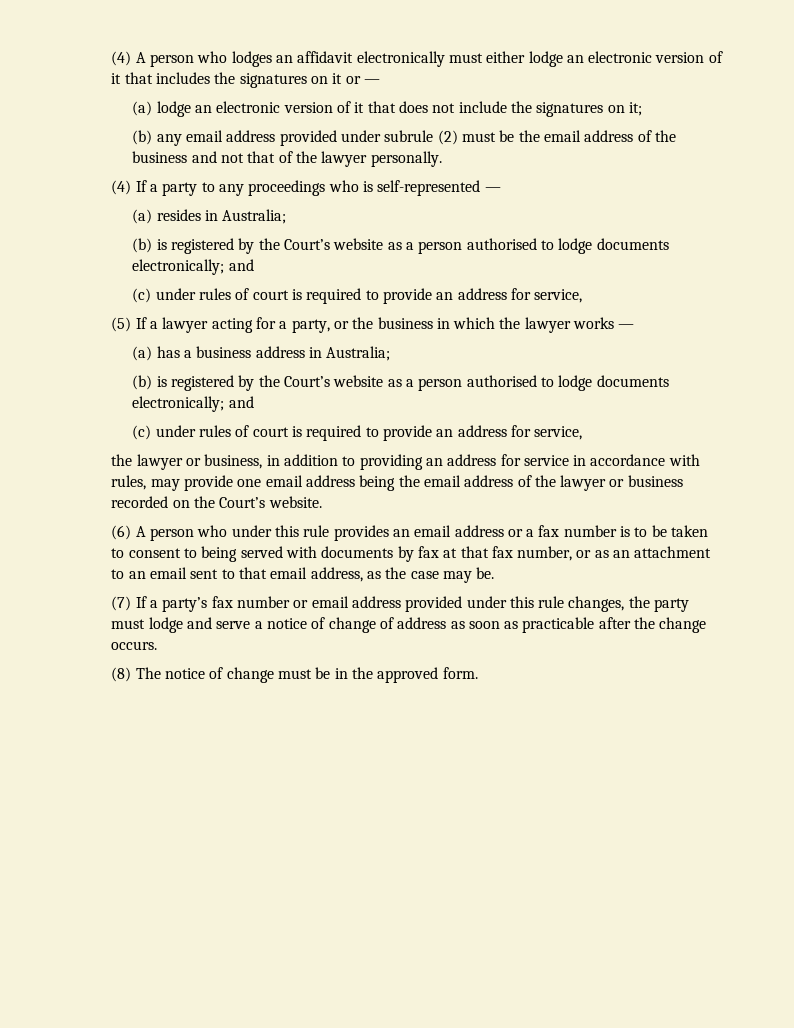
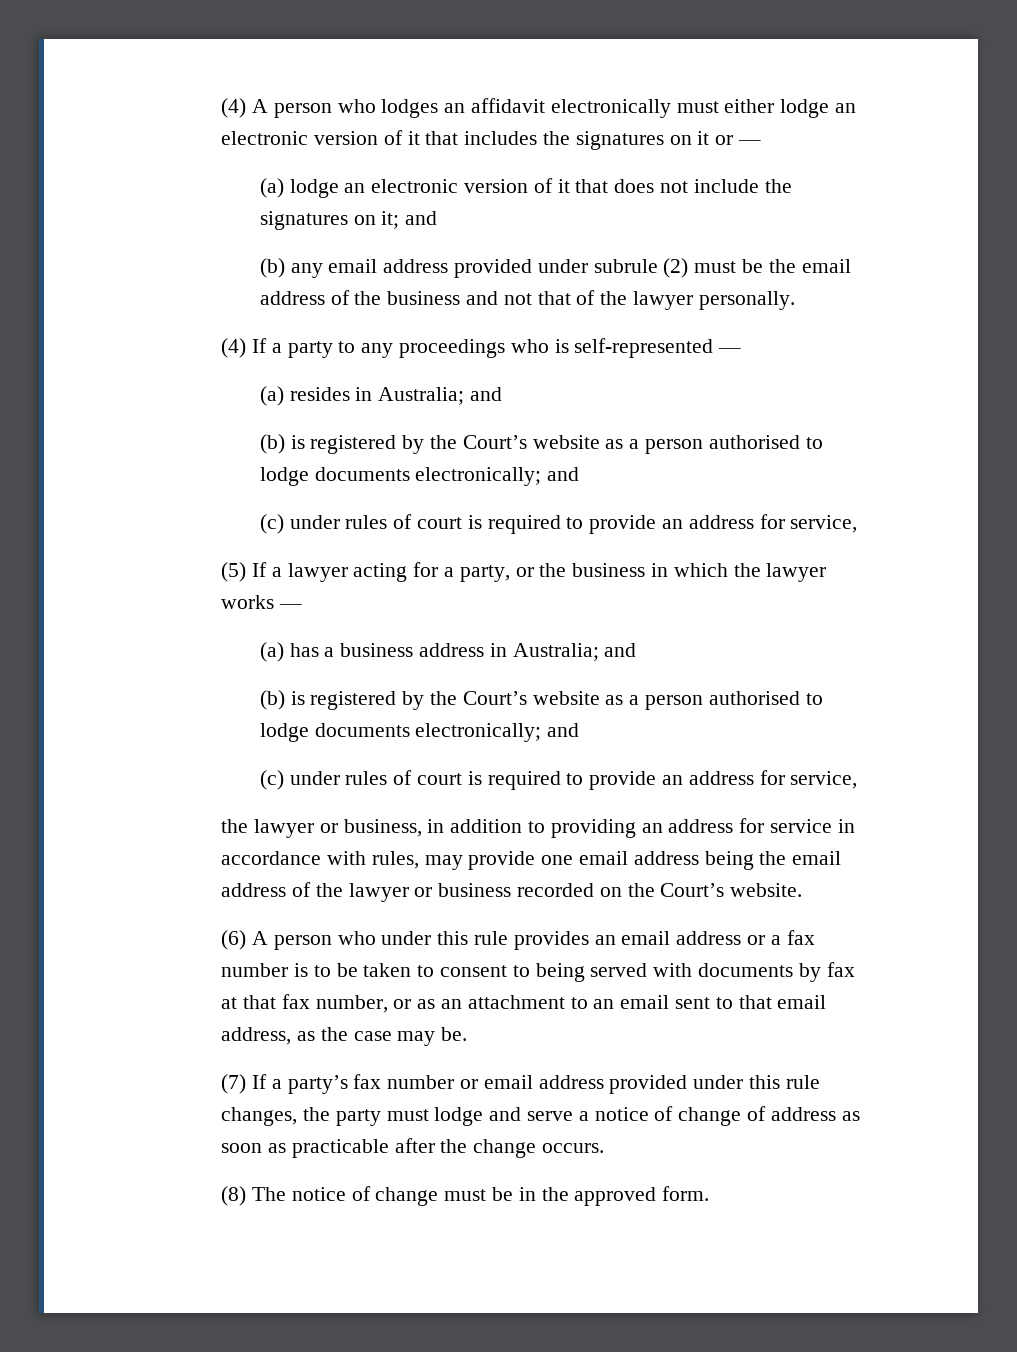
(642, 109) none -> [405,211,438,225] and
(287, 216) none -> [469,387,502,401] and
(391, 353) none -> [604,643,637,657] and

